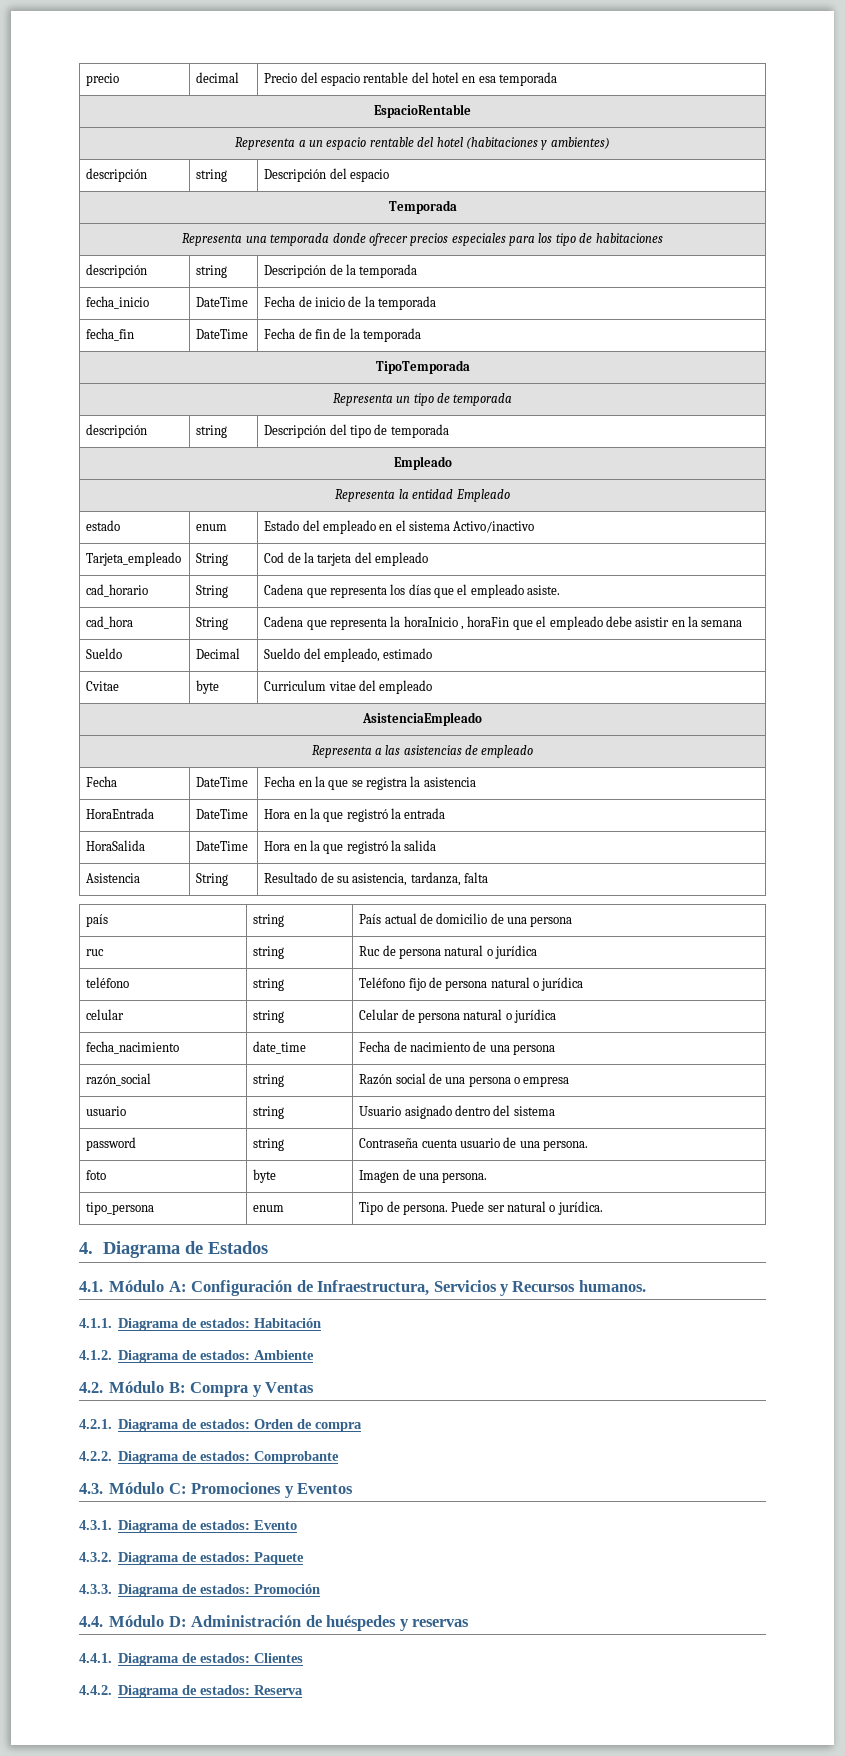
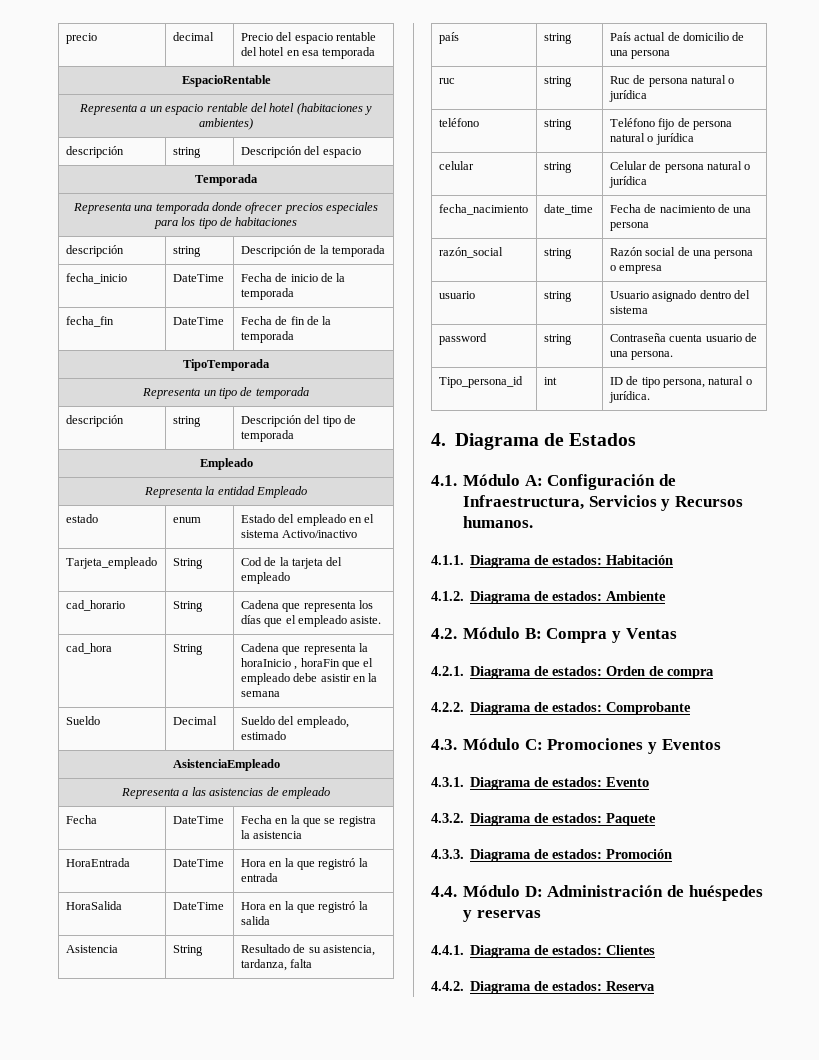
[86,681,120,691] [196,680,220,694] [264,680,433,694] // Cvitae | byte | Curriculum vitae del empleado -> (286, 735) none
[86,1170,107,1180] [253,1169,277,1183] [359,1169,488,1183] [86,1202,155,1215] [253,1205,285,1212] [359,1201,505,1215] foto | byte | Imagen de una persona. // tipo_persona | enum | Tipo de persona. Puede ser -> [438,376,523,388] [543,377,557,385] [609,376,706,388] Tipo_persona_id | int | ID de tipo persona,

